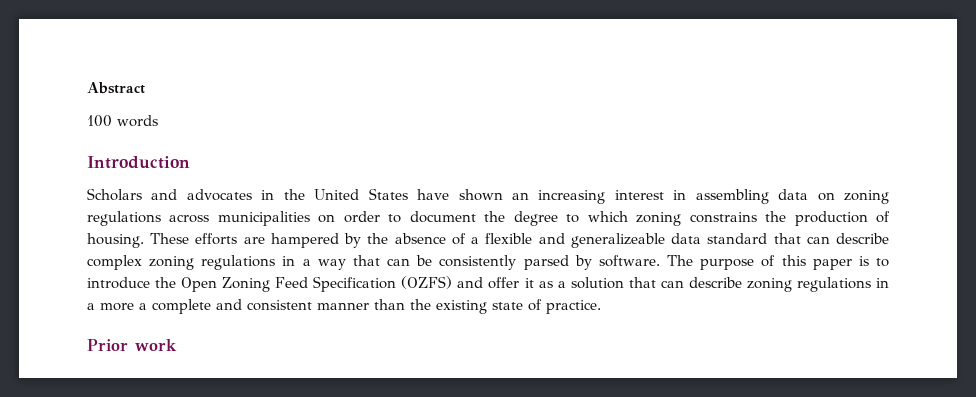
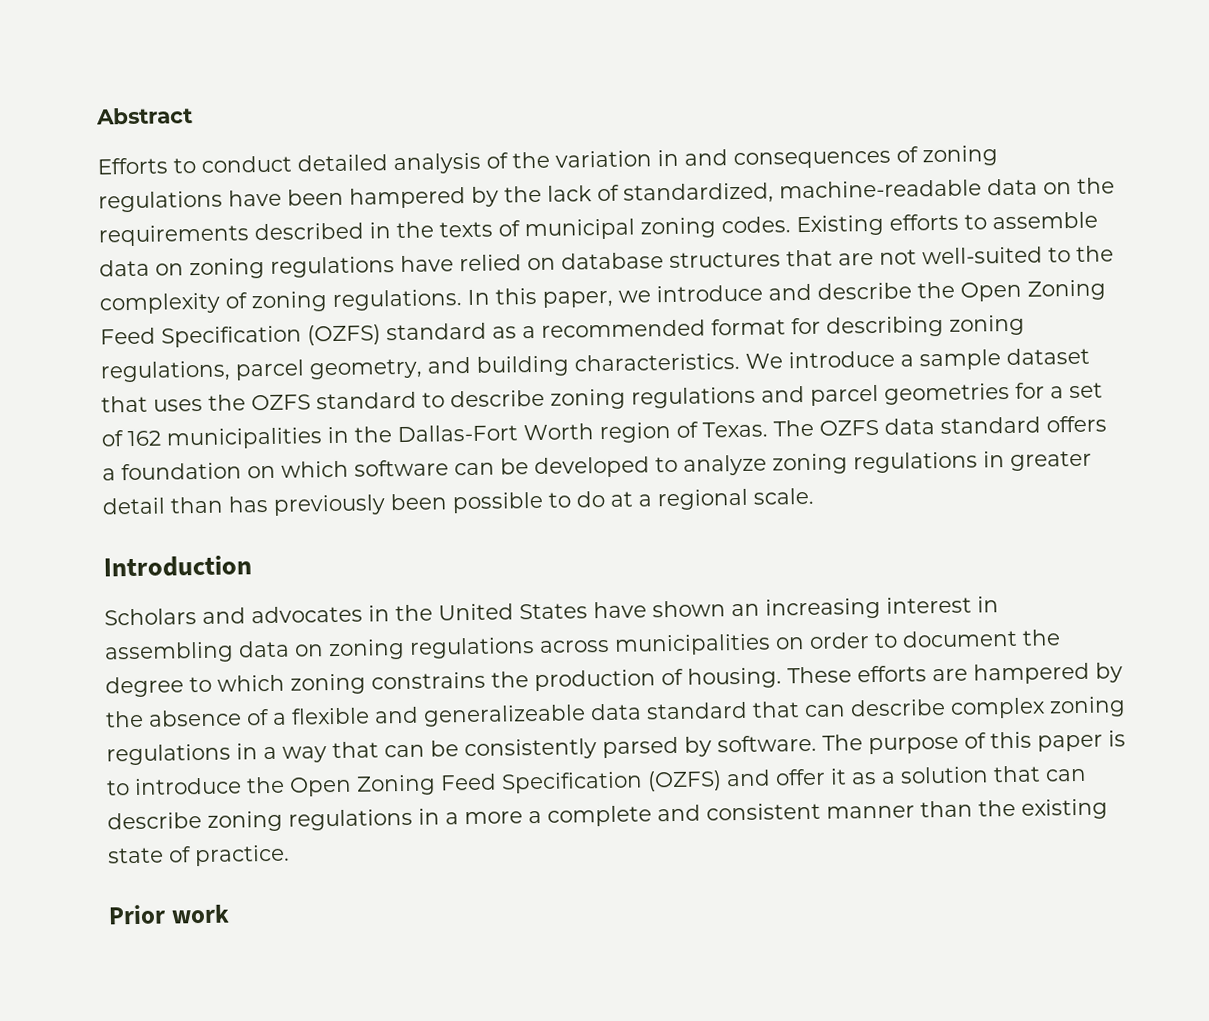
[87,115,158,127] 100 words -> [97,145,998,175] [98,177,1115,213] [98,211,1098,247] [99,245,1114,280] [99,279,1106,315] [100,314,1025,348] [100,347,1090,383] [101,382,1103,413] [101,415,1107,450] [102,450,1092,481] [102,487,814,516] Efforts to conduct detailed analysis of the variation in and consequences of zoning regulations have been hampered by the lack of standardized, machine-readable data on the requirements described in the texts of municipal zoning codes. Existing efforts to assemble data on zoning regulations have relied on database structures that are not well-suited to the complexity of zoning regulations. In this paper, we introduce and describe the Open Zoning Feed Specification (OZFS) standard as a recommended format for describing zoning regulations, parcel geometry, and building characteristics. We introduce a sample dataset that uses the OZFS standard to describe zoning regulations and parcel geometries for a set of 162 municipalities in the Dallas-Fort Worth region of Texas. The OZFS data standard offers a foundation on which software can be developed to analyze zoning regulations in greater detail than has previously been possible to do at a regional scale.

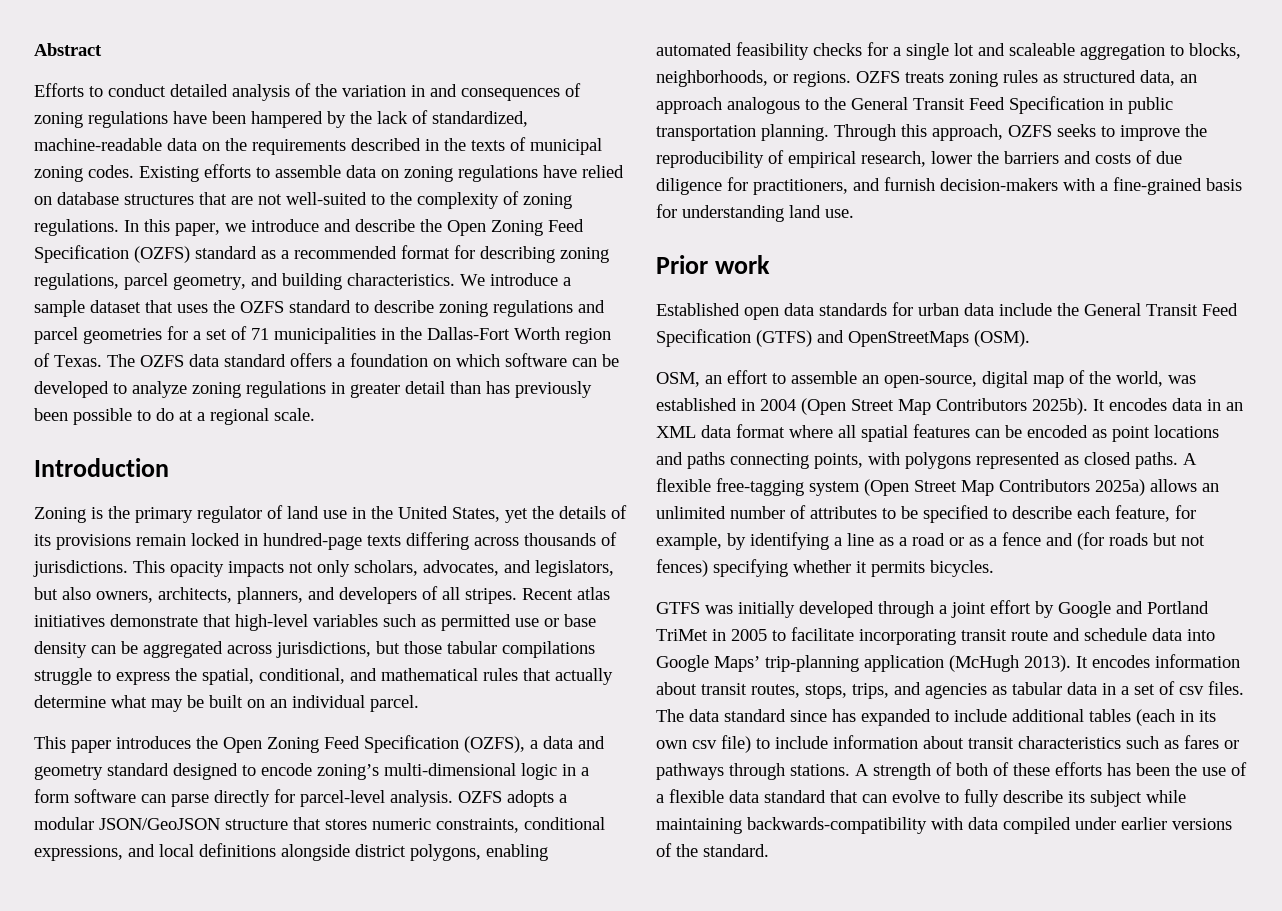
[127,430,161,447] 162 -> [251,328,269,340] 71
[104,596,999,626] [104,629,1061,664] [105,662,1123,698] [105,696,1126,728] [106,730,1126,766] [106,765,1087,797] [107,798,1108,832] [107,844,290,867] [108,904,230,925] Scholars and advocates in the United States have shown an increasing interest in assembling data on zoning regulations across municipalities on order to document the degree to which zoning constrains the production of housing. These efforts are hampered by the absence of a flexible and generalizeable data standard that can describe complex zoning regulations in a way that can be consistently parsed by software. The purpose of this paper is to introduce the Open Zoning Feed Specification (OZFS) and offer it as a solution that can describe zoning regulations in a more a complete and consistent manner than the existing state of practice. // Prior work -> [34,505,627,523] [34,532,617,550] [33,560,614,577] [34,586,610,604] [34,614,596,631] [34,641,595,658] [34,668,613,685] [34,695,419,712] [34,735,605,753] [34,763,589,780] [34,789,567,807] [34,817,605,833] [34,843,548,861] [656,42,1241,60] [656,70,1197,87] [656,96,1173,114] [656,124,1207,141] [656,150,1182,168] [656,177,1242,195] [656,204,854,222] [656,255,771,274] [656,302,1238,320] [656,329,1030,347] [656,370,1196,388] [656,398,1243,415] [656,424,1219,442] [656,452,1197,469] [656,478,1219,496] [656,505,1196,523] [656,532,1205,550] [656,559,994,577] [656,600,1209,618] [656,627,1215,645] [656,654,1240,672] [656,681,1244,699] [656,709,1216,726] [656,735,1239,753] [656,762,1247,780] [656,789,1186,807] [656,817,1232,834] [656,843,769,857] Zoning is the primary regulator of land use in the United States, yet the details of its provisions remain locked in hundred-page texts differing across thousands of jurisdictions. This opacity impacts not only scholars, advocates, and legislators, but also owners, architects, planners, and developers of all stripes. Recent atlas initiatives demonstrate that high-level variables such as permitted use or base density can be aggregated across jurisdictions, but those tabular compilations struggle to express the spatial, conditional, and mathematical rules that actually determine what may be built on an individual parcel. // This paper introduces the Open Zoning Feed Specification (OZFS), a data and geometry standard designed to encode zoning’s multi-dimensional logic in a form software can parse directly for parcel-level analysis. OZFS adopts a modular JSON/GeoJSON structure that stores numeric constraints, conditional expressions, and local definitions alongside district polygons, enabling automated feasibility checks for a single lot and scaleable aggregation to blocks, neighborhoods, or regions. OZFS treats zoning rules as structured data, an approach analogous to the General Transit Feed Specification in public transportation planning. Through this approach, OZFS seeks to improve the reproducibility of empirical research, lower the barriers and costs of due diligence for practitioners, and furnish decision-makers with a fine-grained basis for understanding land use. // Prior work // Established open data standards for urban data include the General Transit Feed Specification (GTFS) and OpenStreetMaps (OSM). // OSM, an effort to assemble an open-source, digital map of the world, was established in 2004 (Open Street Map Contributors 2025b). It encodes data in an XML data format where all spatial features can be encoded as point locations and paths connecting points, with polygons represented as closed paths. A flexible free-tagging system (Open Street Map Contributors 2025a) allows an unlimited number of attributes to be specified to describe each feature, for example, by identifying a line as a road or as a fence and (for roads but not fences) specifying whether it permits bicycles. // GTFS was initially developed through a joint effort by Google and Portland TriMet in 2005 to facilitate incorporating transit route and schedule data into Google Maps’ trip-planning application (McHugh 2013). It encodes information about transit routes, stops, trips, and agencies as tabular data in a set of csv files. The data standard since has expanded to include additional tables (each in its own csv file) to include information about transit characteristics such as fares or pathways through stations. A strength of both of these efforts has been the use of a flexible data standard that can evolve to fully describe its subject while maintaining backwards-compatibility with data compiled under earlier versions of the standard.

